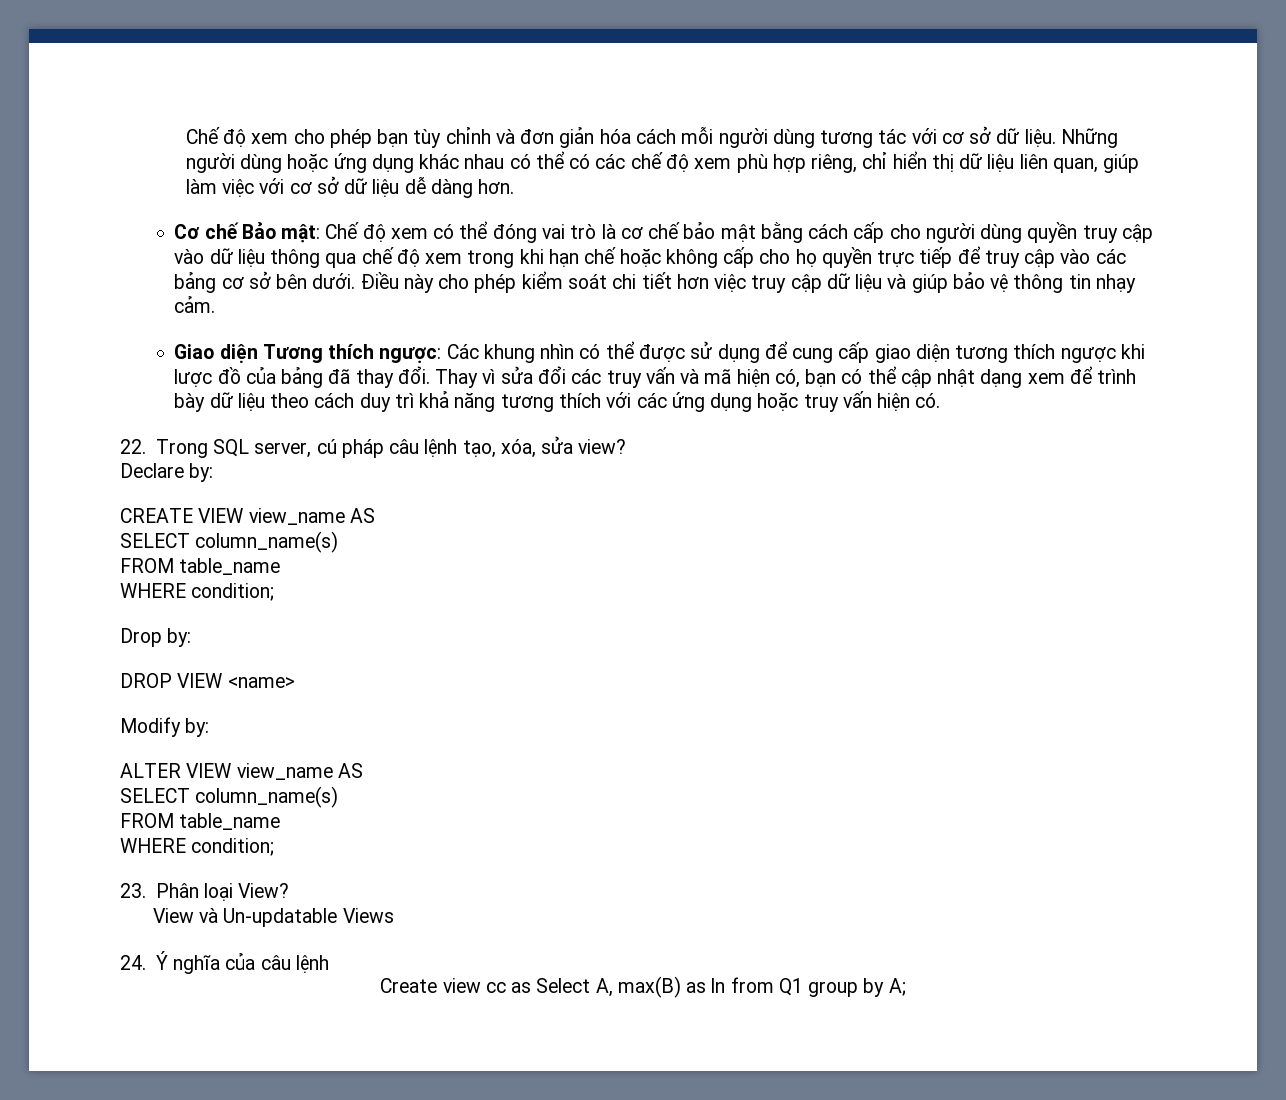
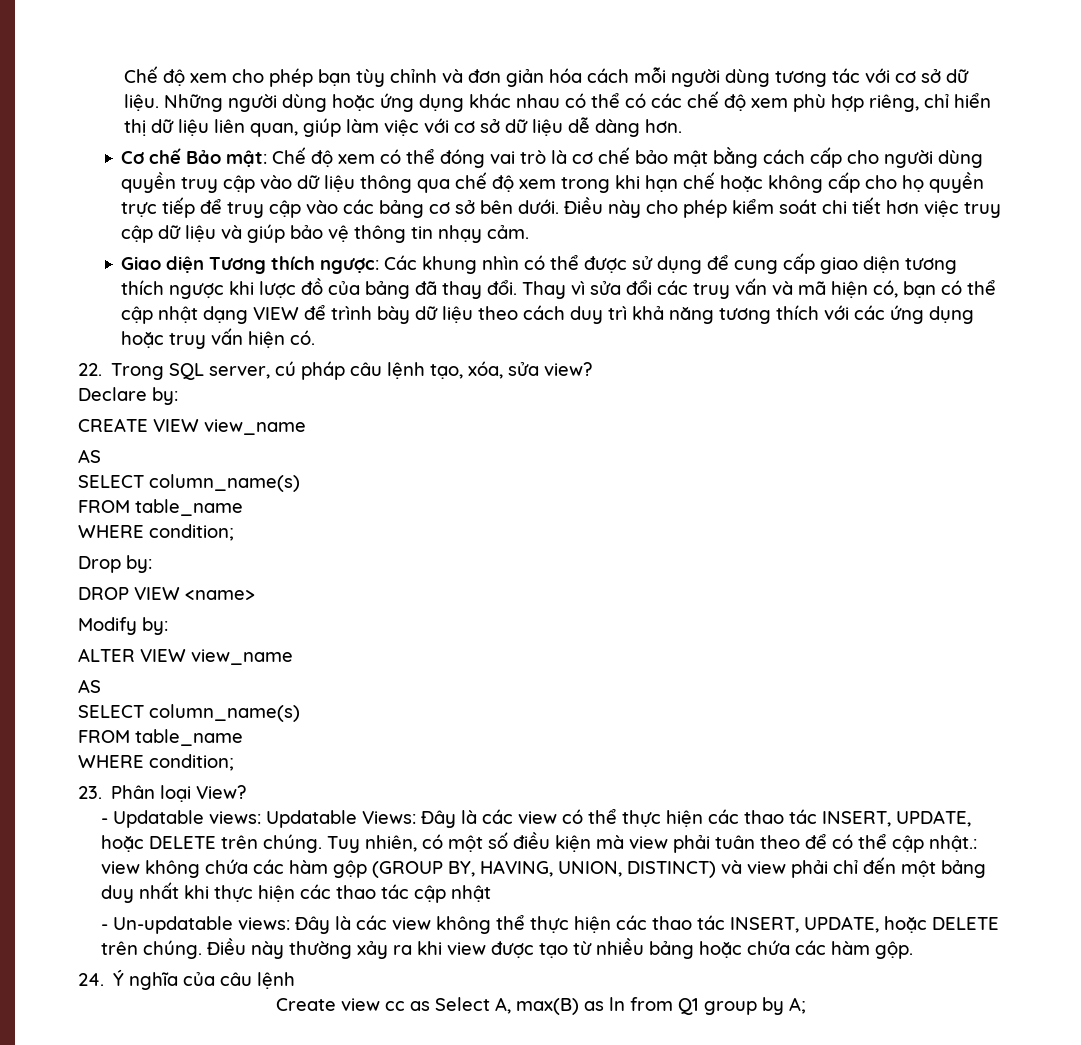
[1027,373,1065,384] xem -> [253,307,300,320] VIEW
(345, 516) none -> (306, 427) //
(333, 771) none -> (293, 657) //
[152,908,394,927] View và Un-updatable Views -> [101,809,972,828] [101,832,978,853] [101,857,987,878] [101,882,492,903] [101,915,1000,934] [101,938,914,959] - Updatable views: Updatable Views: Đây là các view có thể thực hiện các thao tác INSERT, UPDATE, hoặc DELETE trên chúng. Tuy nhiên, có một số điều kiện mà view phải tuân theo để có thể cập nhật.: view không chứa các hàm gộp (GROUP BY, HAVING, UNION, DISTINCT) và view phải chỉ đến một bảng duy nhất khi thực hiện các thao tác cập nhật // - Un-updatable views: Đây là các view không thể thực hiện các thao tác INSERT, UPDATE, hoặc DELETE trên chúng. Điều này thường xảy ra khi view được tạo từ nhiều bảng hoặc chứa các hàm gộp.

